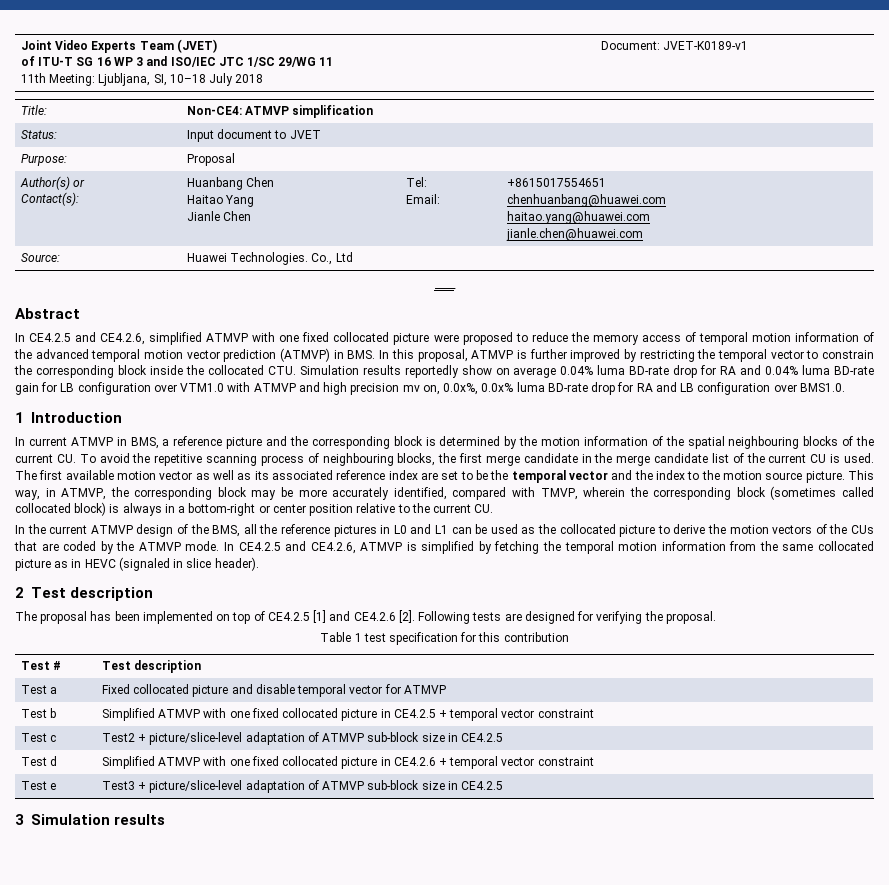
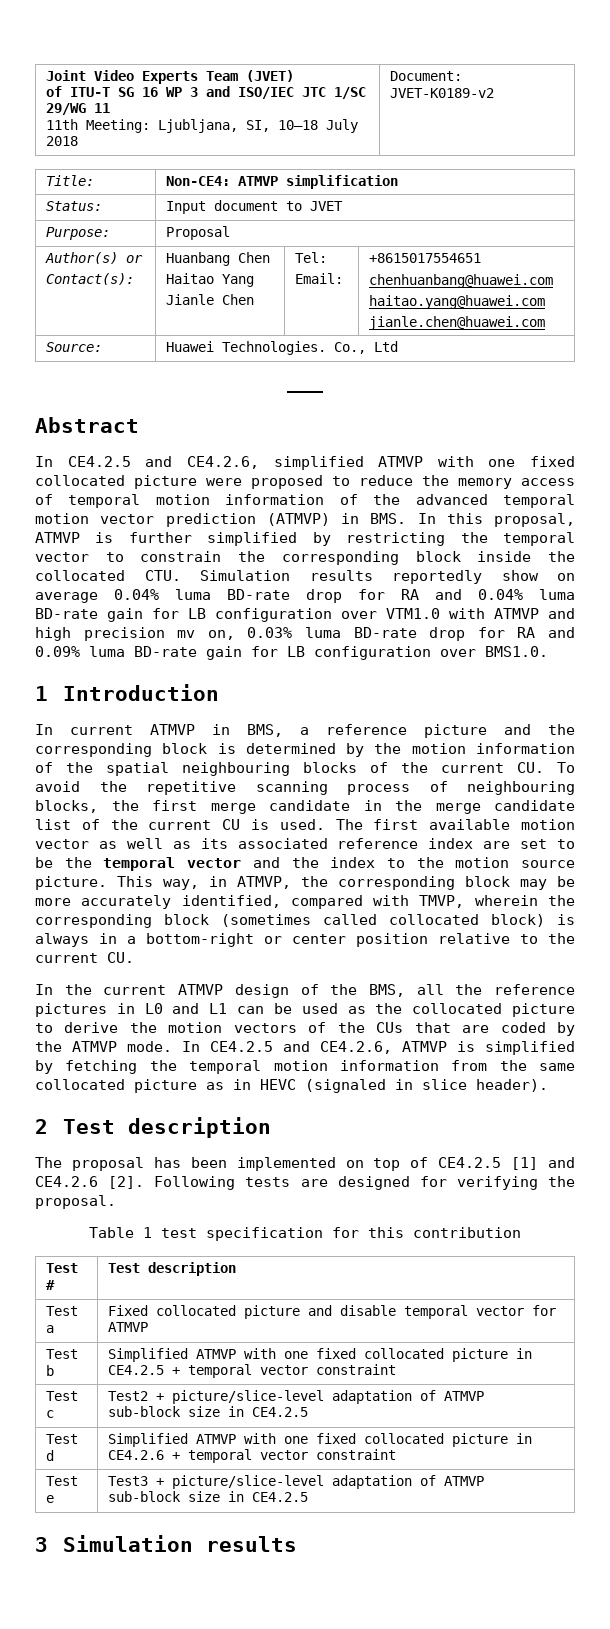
[663,41,749,50] JVET-K0189-v1 -> [390,88,495,98] JVET-K0189-v2
[570,349,621,362] improved -> [207,532,298,546] simplified
[443,382,677,395] 0.0x%, 0.0x% luma BD-rate drop for RA and -> [247,627,576,641] [35,646,278,660] 0.03% luma BD-rate drop for RA and 0.09% luma BD-rate gain for

